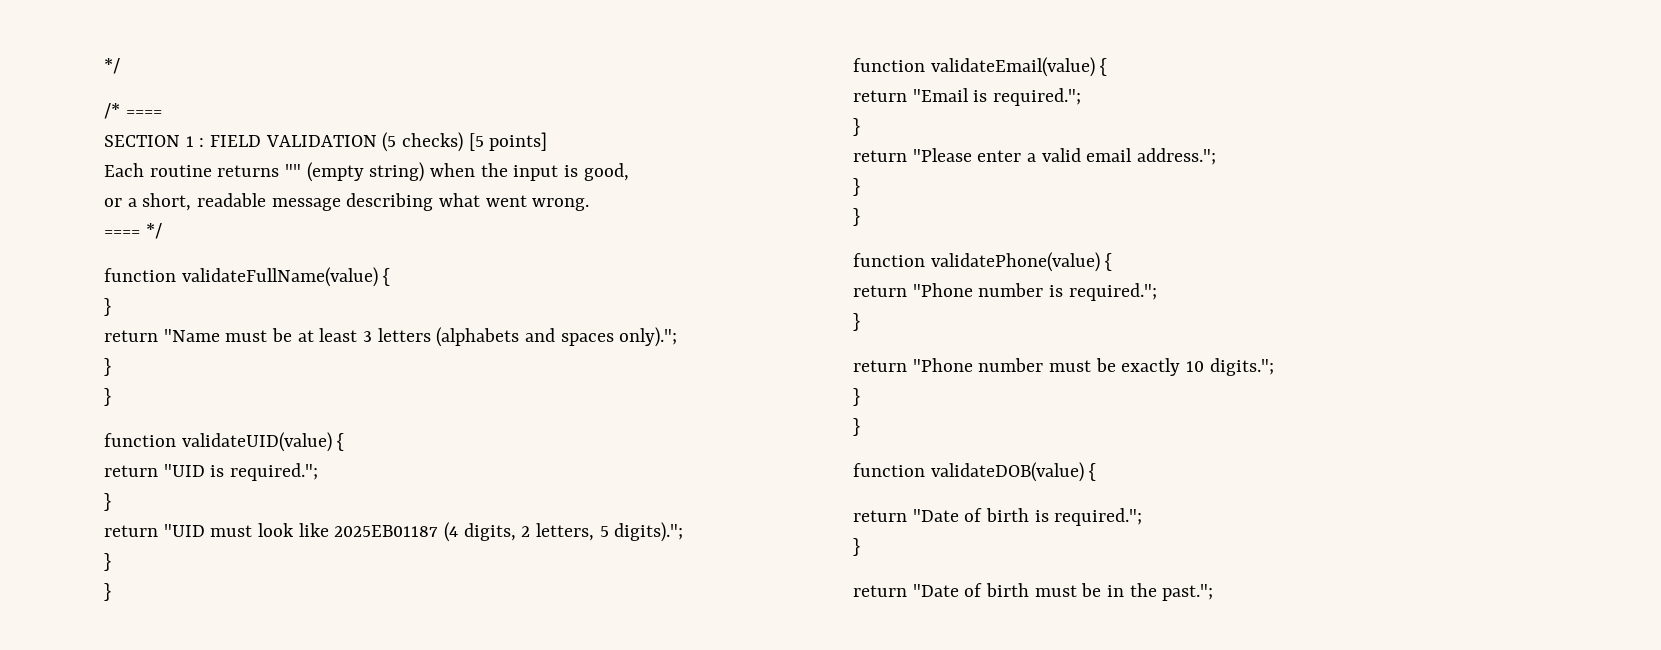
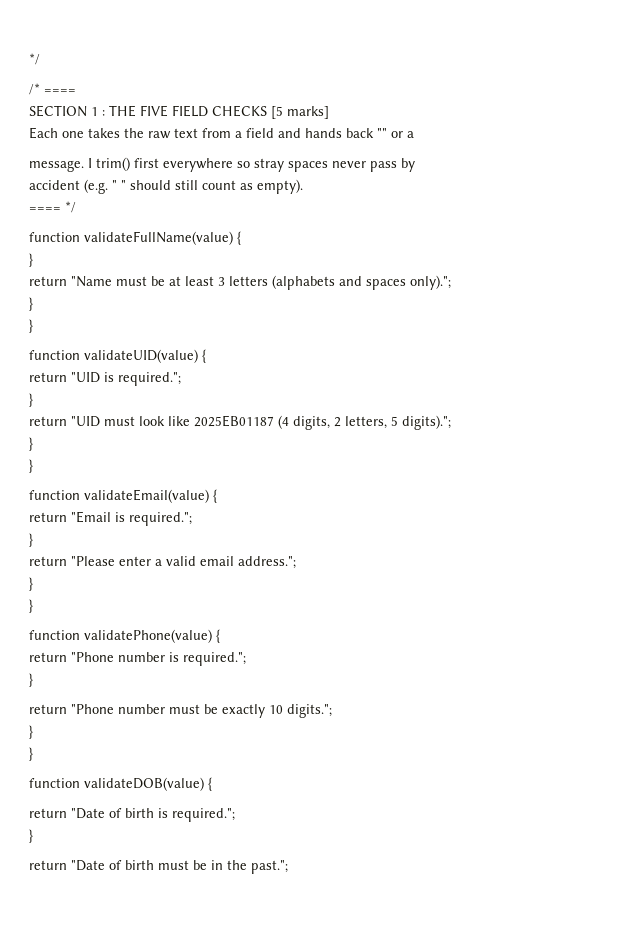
[210,132,548,152] [104,162,629,182] [104,193,590,211] FIELD VALIDATION (5 checks) [5 points] // Each routine returns "" (empty string) when the input is good, // or a short, readable message describing what went wrong. -> [109,105,329,119] [29,127,414,139] [29,157,415,172] [29,179,303,194] THE FIVE FIELD CHECKS [5 marks] // Each one takes the raw text from a field and hands back "" or a // message. I trim() first everywhere so stray spaces never pass by // accident (e.g. " " should still count as empty).

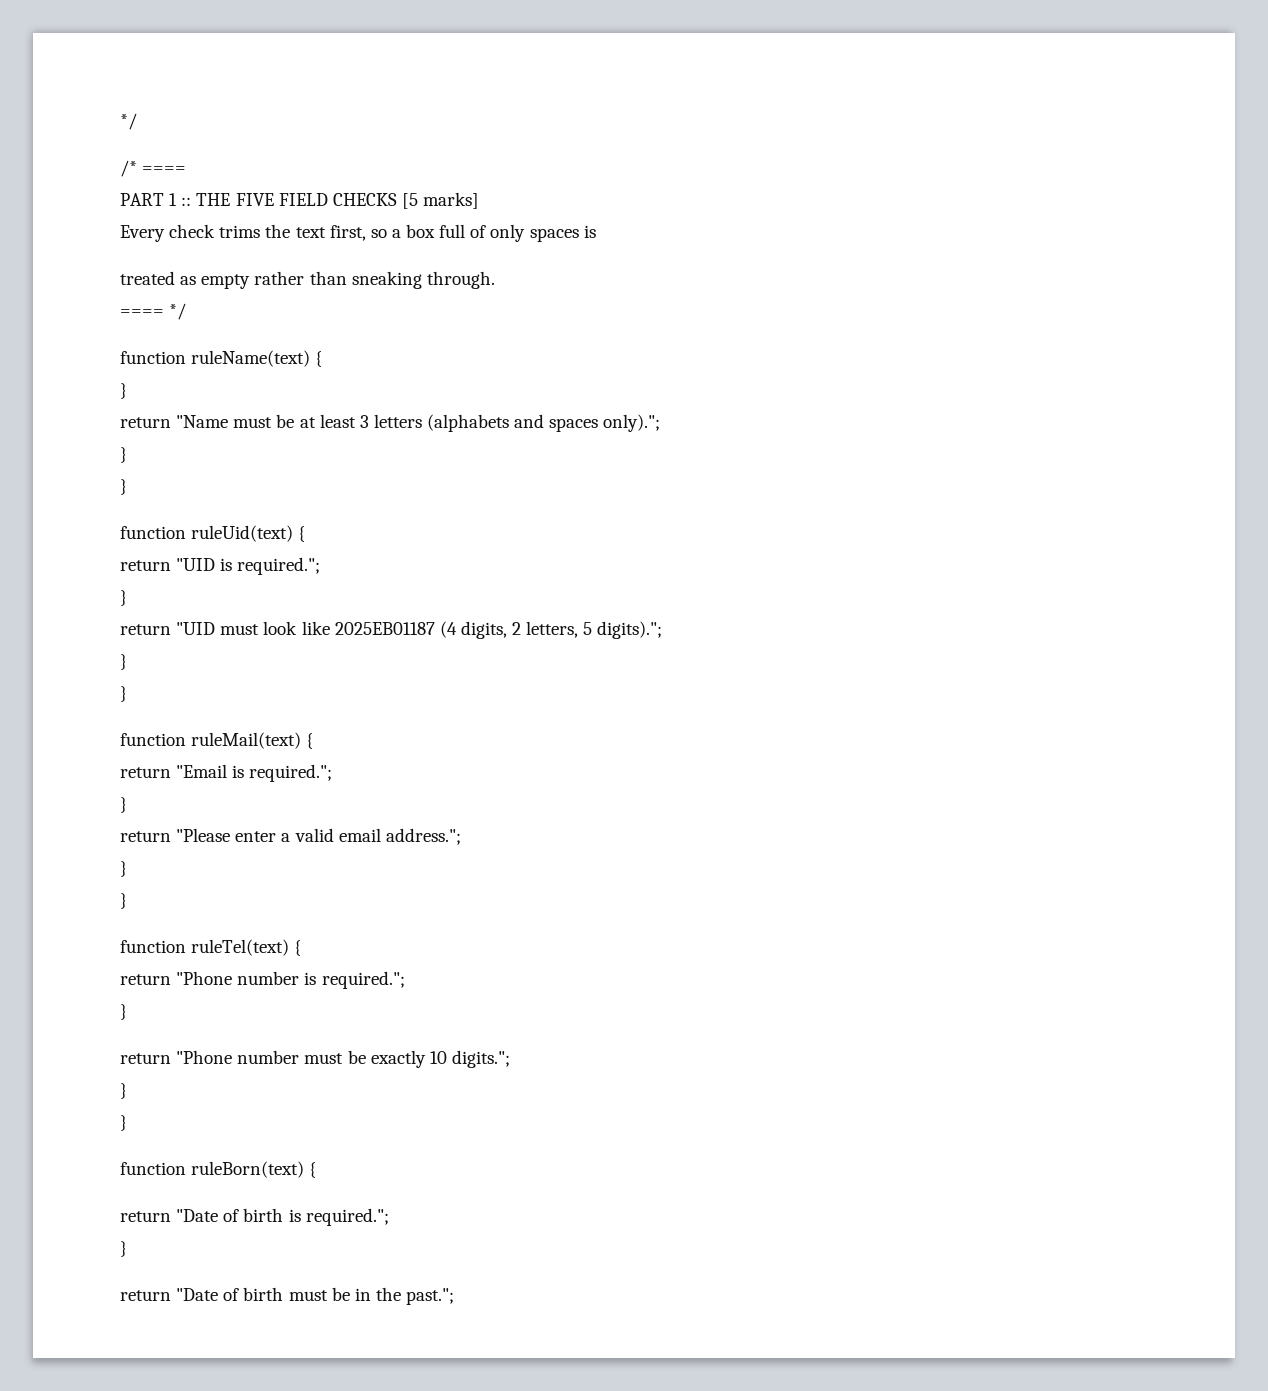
[29,105,105,117] SECTION 1 : -> [120,193,192,206] PART 1 ::
[29,127,414,139] [29,157,415,172] [29,179,303,194] Each one takes the raw text from a field and hands back "" or a // message. I trim() first everywhere so stray spaces never pass by // accident (e.g. " " should still count as empty). -> [120,224,596,242] [120,271,495,289] Every check trims the text first, so a box full of only spaces is // treated as empty rather than sneaking through.
[84,231,233,245] validateFullName(value) -> [191,350,311,367] ruleName(text)
[84,349,198,363] validateUID(value) -> [191,525,294,542] ruleUid(text)
[84,489,209,503] validateEmail(value) -> [191,732,302,749] ruleMail(text)
[84,629,212,643] validatePhone(value) -> [191,939,290,956] ruleTel(text)
[84,777,204,791] validateDOB(value) -> [191,1161,305,1178] ruleBorn(text)

